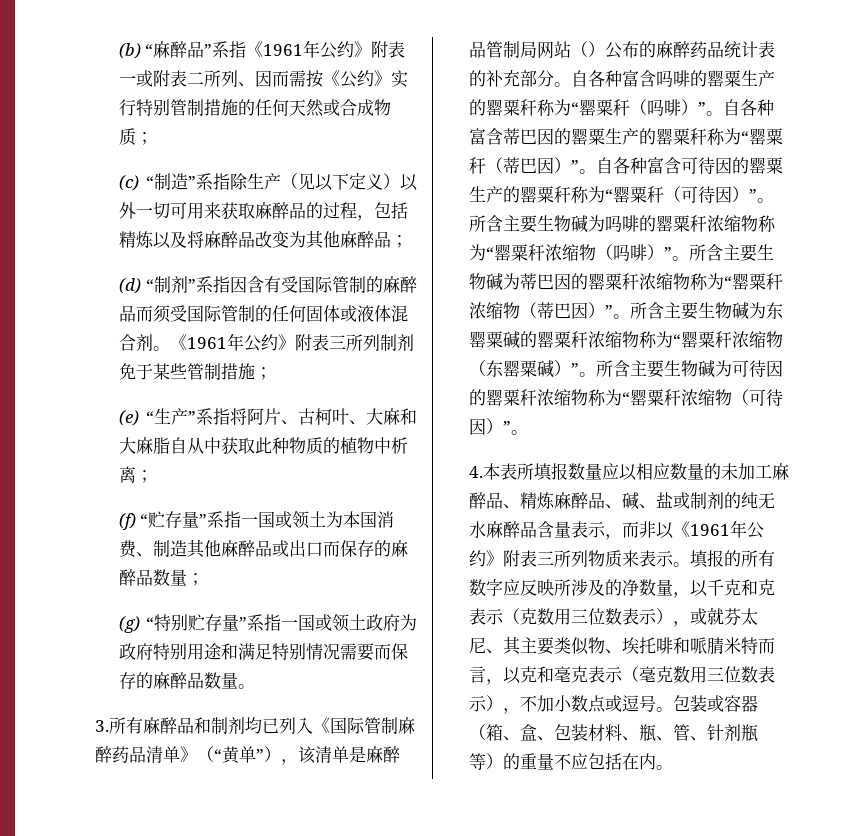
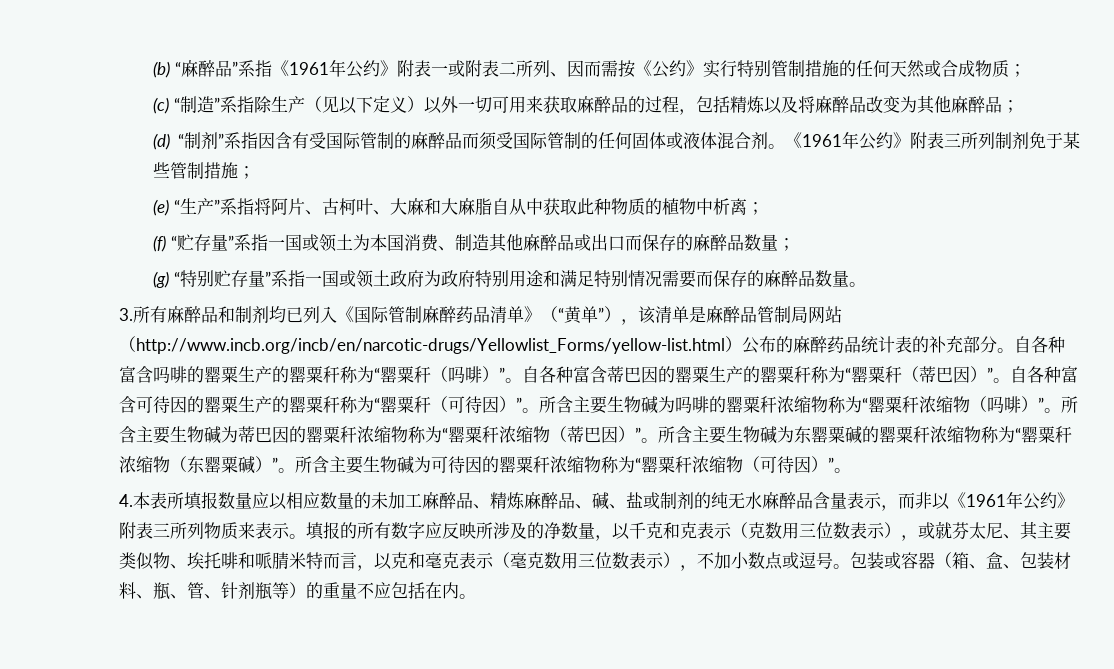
(589, 49) none -> [136,338,726,354] http://www.incb.org/incb/en/narcotic-drugs/Yellowlist_Forms/yellow-list.html

